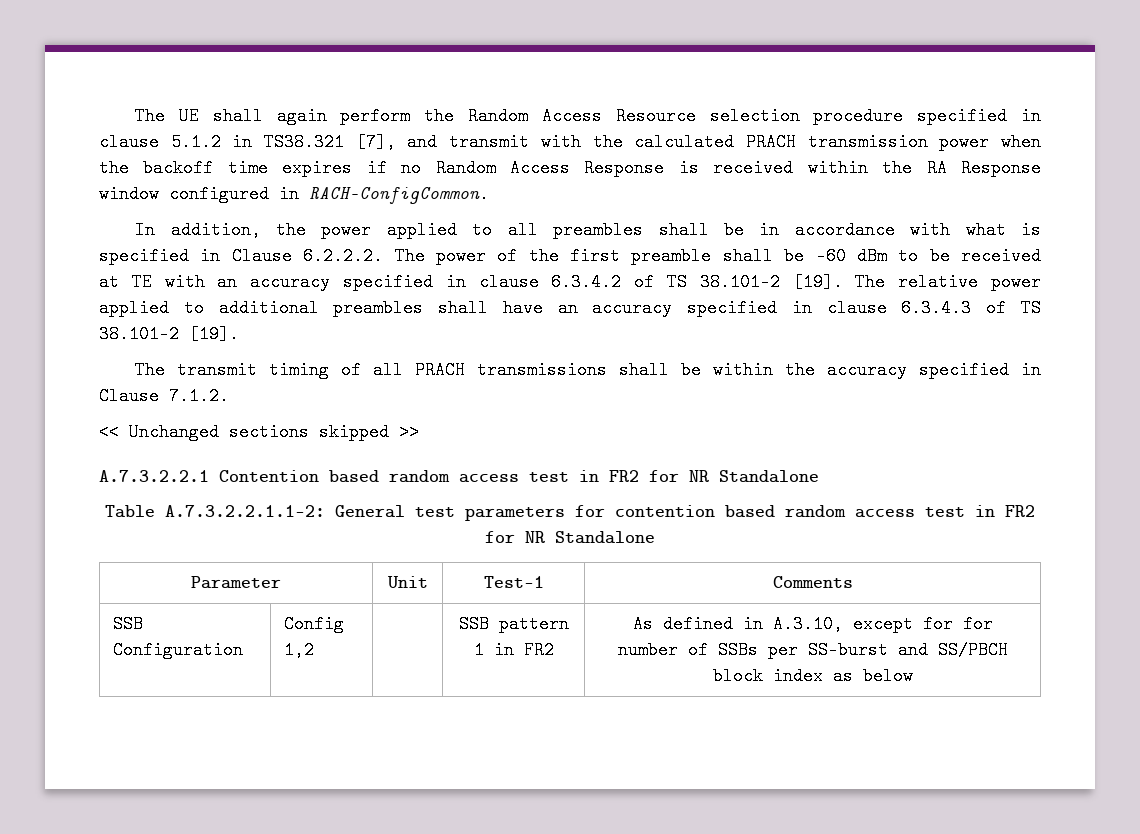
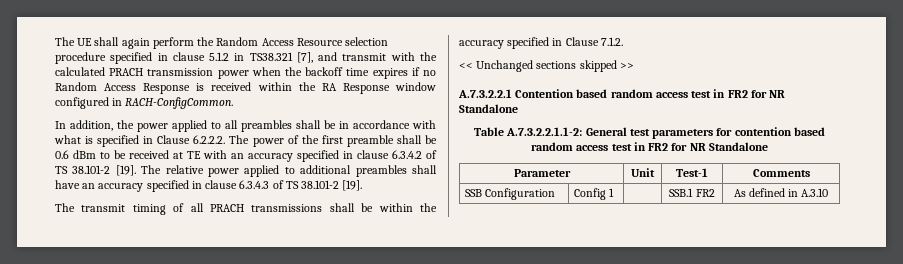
[815,247,846,265] -60 -> [55,150,69,159] 0.6
[284,641,315,659] [458,615,569,633] [473,641,514,659] 1,2 | | SSB pattern 1 in -> [608,188,614,197] [669,188,694,197] 1 | | SSB.1
[772,615,993,633] [617,641,1008,659] [712,667,913,685] A.3.10, except for for number of SSBs per SS-burst and SS/PBCH block index as below -> [801,188,829,197] A.3.10

